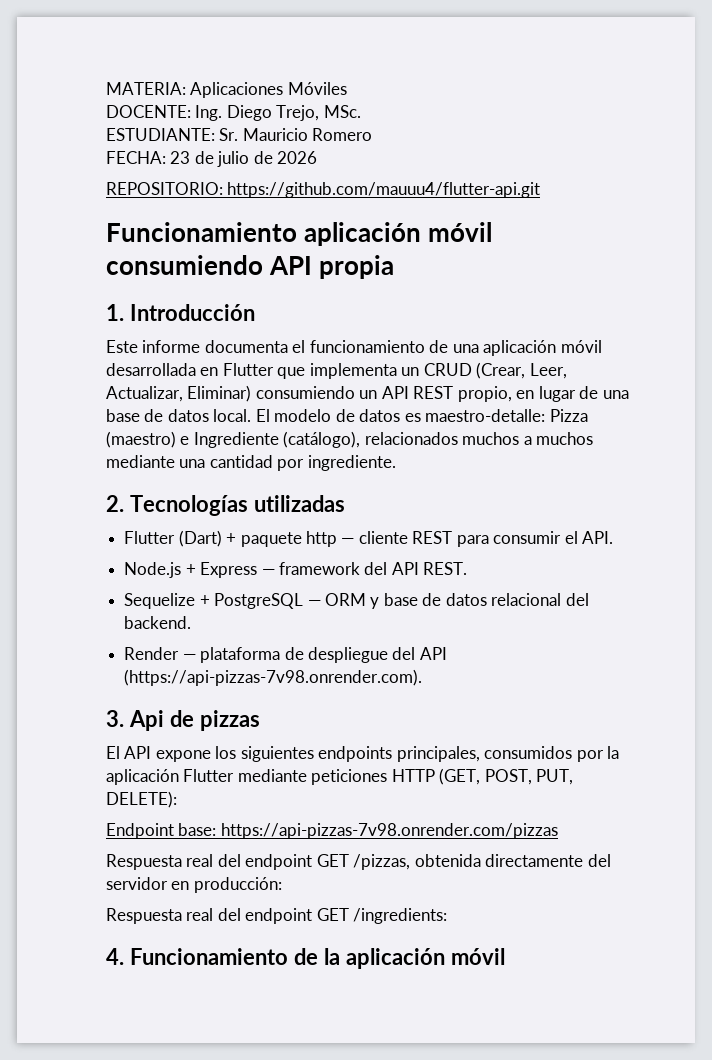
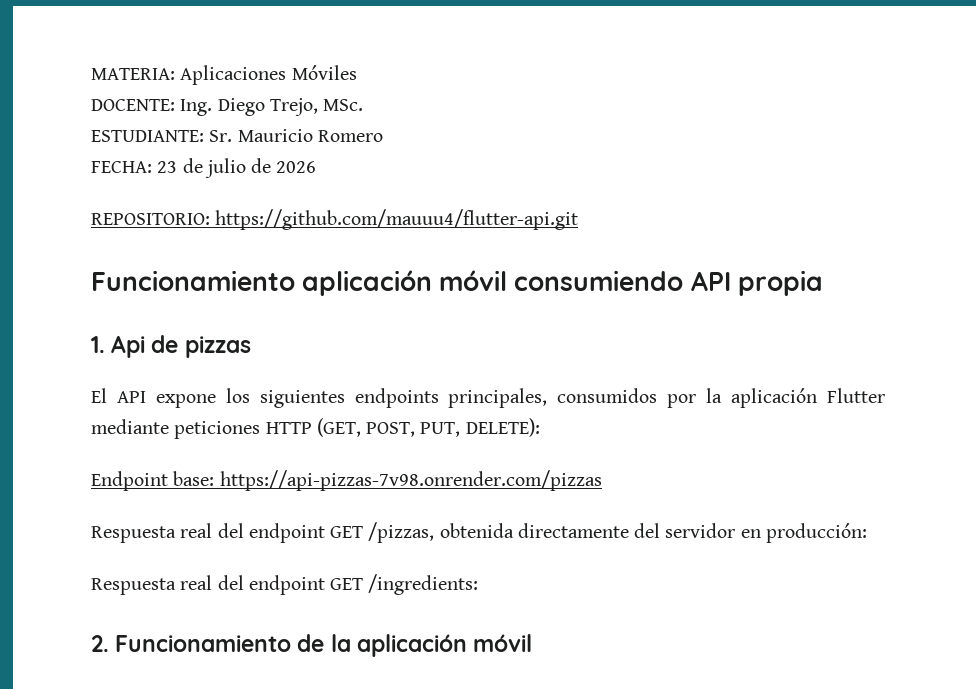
[129,304,255,321] [106,340,602,356] [106,362,567,379] [106,385,629,402] [106,409,588,422] [106,431,594,448] [106,455,396,471] [106,495,345,516] [124,530,614,547] [124,562,468,578] [124,593,589,609] [124,616,192,629] [124,647,447,663] [124,669,423,686] [106,710,124,727] Introducción // Este informe documenta el funcionamiento de una aplicación móvil desarrollada en Flutter que implementa un CRUD (Crear, Leer, Actualizar, Eliminar) consumiendo un API REST propio, en lugar de una base de datos local. El modelo de datos es maestro-detalle: Pizza (maestro) e Ingrediente (catálogo), relacionados muchos a muchos mediante una cantidad por ingrediente. // 2. Tecnologías utilizadas // Flutter (Dart) + paquete http — cliente REST para consumir el API. // Node.js + Express — framework del API REST. // Sequelize + PostgreSQL — ORM y base de datos relacional del backend. // Render — plataforma de despliegue del API (https://api-pizzas-7v98.onrender.com). // 3. -> (105, 344) none
[106,948,124,965] 4. -> [91,635,109,652] 2.

